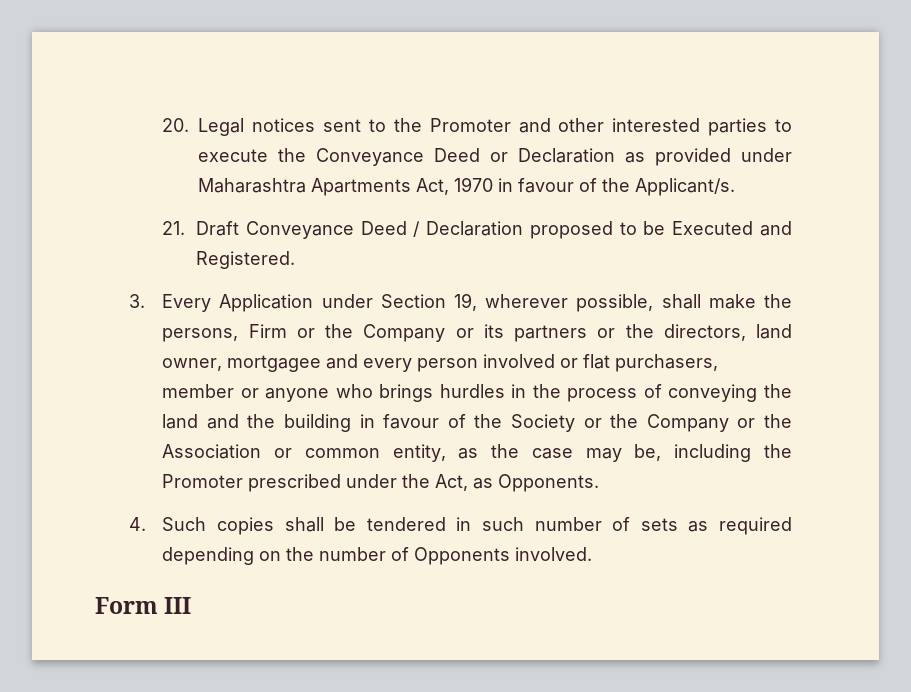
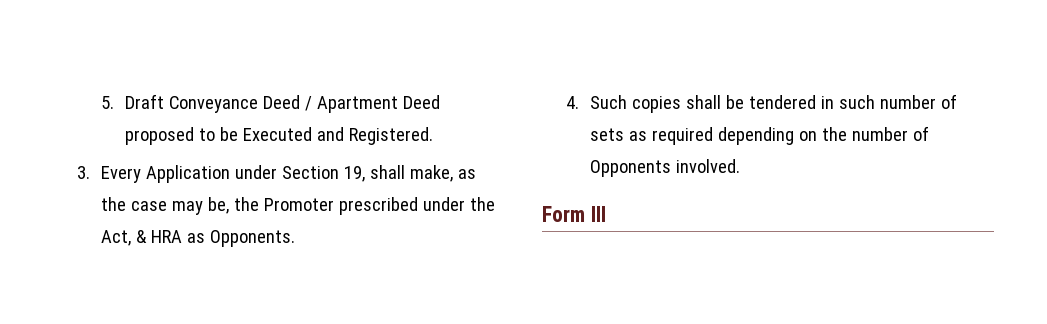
[162,118,793,136] [198,148,792,166] [198,177,736,196] [162,221,186,235] 20. Legal notices sent to the Promoter and other interested parties to execute the Conveyance Deed or Declaration as provided under Maharashtra Apartments Act, 1970 in favour of the Applicant/s. // 21. -> [100,96,114,109] 5.
[426,221,524,236] Declaration -> [316,95,440,113] Apartment Deed
[485,294,792,312] [162,324,793,342] [162,354,719,372] [162,384,792,402] [162,414,792,432] [162,444,446,462] wherever possible, shall make the persons, Firm or the Company or its partners or the directors, land owner, mortgagee and every person involved or flat purchasers, member or anyone who brings hurdles in the process of conveying the land and the building in favour of the Society or the Company or the Association or common entity, -> [369,165,453,182] shall make,
[674,444,752,462] including -> (229, 205) none
(469, 482) none -> [135,230,182,243] & HRA

